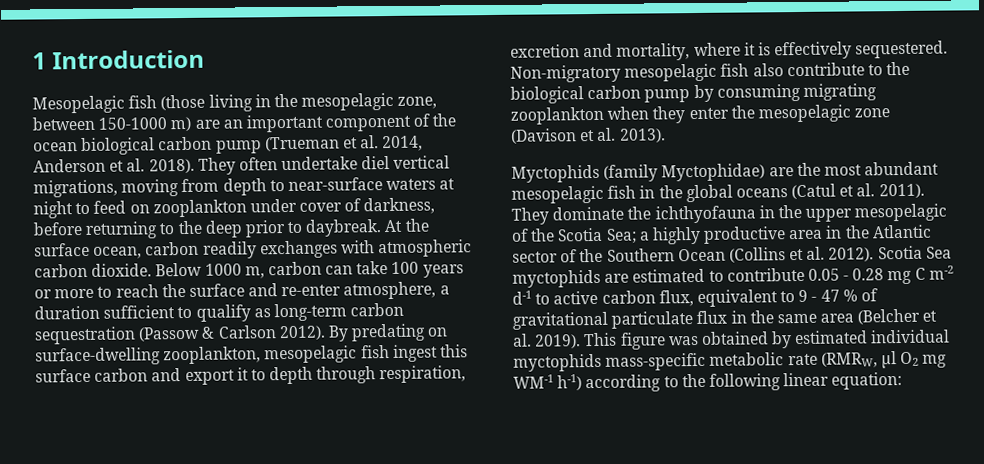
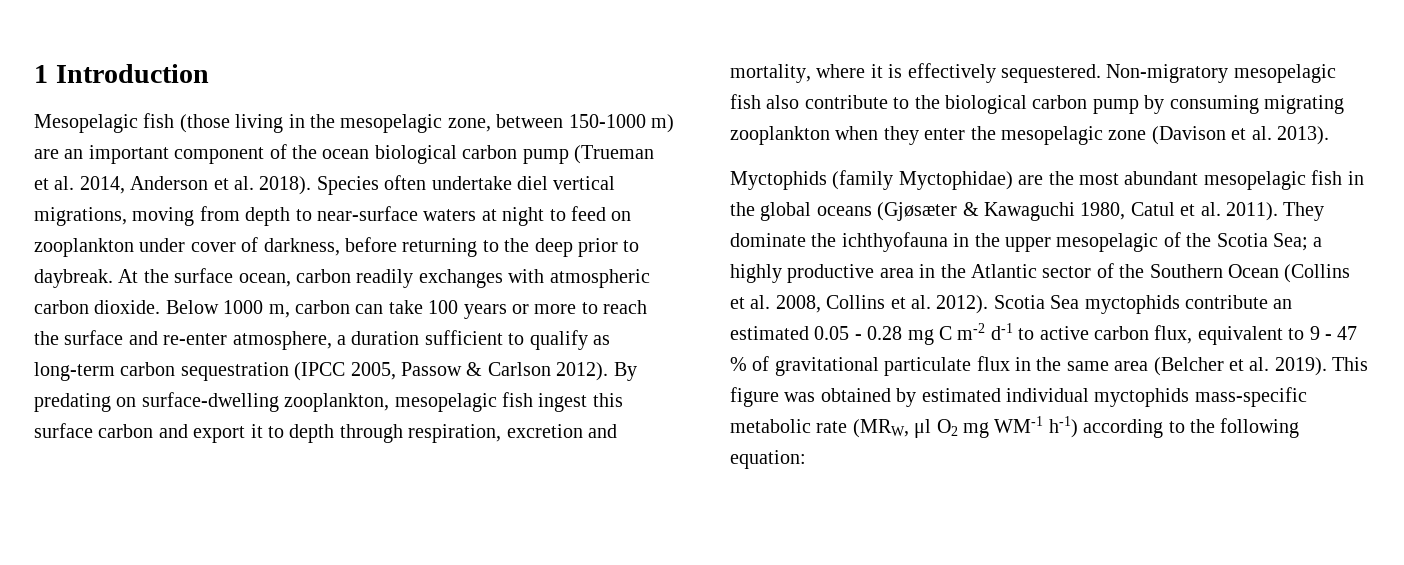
[197,157,236,175] They -> [316,176,379,195] Species
[138,326,201,342] (Passow -> [294,362,462,381] (IPCC 2005, Passow
[791,183,837,200] (Catul -> [877,202,1175,221] (Gjøsæter & Kawaguchi 1980, Catul
[828,245,952,262] [512,267,805,288] 2012). Scotia Sea myctophids are estimated to contribute -> [775,295,1293,314] [730,326,809,340] 2008, Collins et al. 2012). Scotia Sea myctophids contribute an estimated
[820,352,878,368] (RMRW, -> [852,419,909,438] (MRW,
[783,372,830,387] linear -> (1300, 428) none

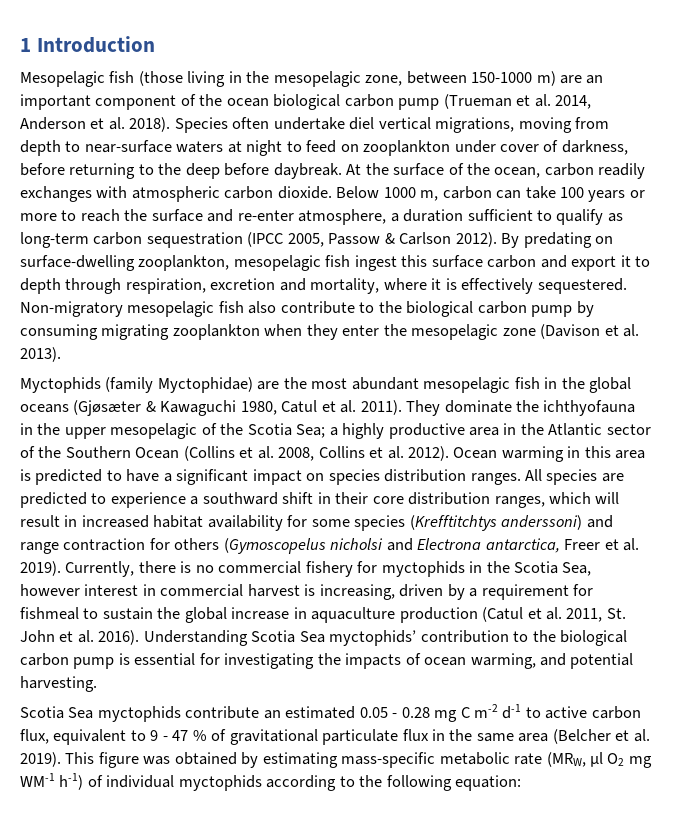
[577,238,640,257] prior to -> [224,163,270,176] before
(234, 275) none -> [448,163,491,175] of the
(989, 304) none -> [453,446,646,462] [20,469,624,485] [20,492,620,508] [20,515,613,531] [20,538,640,554] [20,561,592,577] [20,584,594,600] [20,607,626,623] [20,630,628,646] [20,653,634,669] [20,676,97,692] Ocean warming in this area is predicted to have a significant impact on species distribution ranges. All species are predicted to experience a southward shift in their core distribution ranges, which will result in increased habitat availability for some species (Krefftitchtys anderssoni) and range contraction for others (Gymoscopelus nicholsi and Electrona antarctica, Freer et al. 2019). Currently, there is no commercial fishery for myctophids in the Scotia Sea, however interest in commercial harvest is increasing, driven by a requirement for fishmeal to sustain the global increase in aquaculture production (Catul et al. 2011, St. John et al. 2016). Understanding Scotia Sea myctophids’ contribution to the biological carbon pump is essential for investigating the impacts of ocean warming, and potential harvesting. //
[921,388,1190,407] estimated individual myctophids -> [262,752,338,768] estimating
(1078, 427) none -> [87,775,262,791] of individual myctophids

